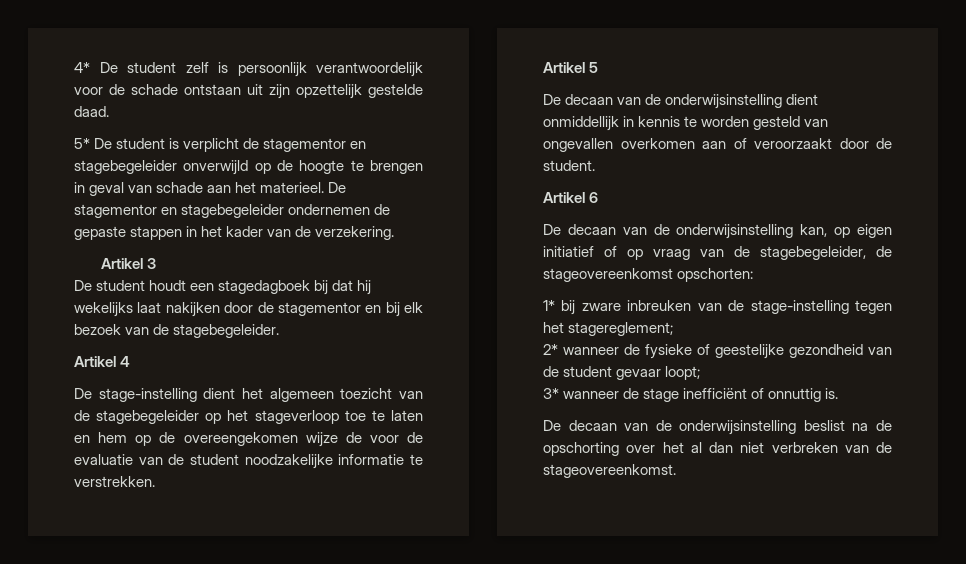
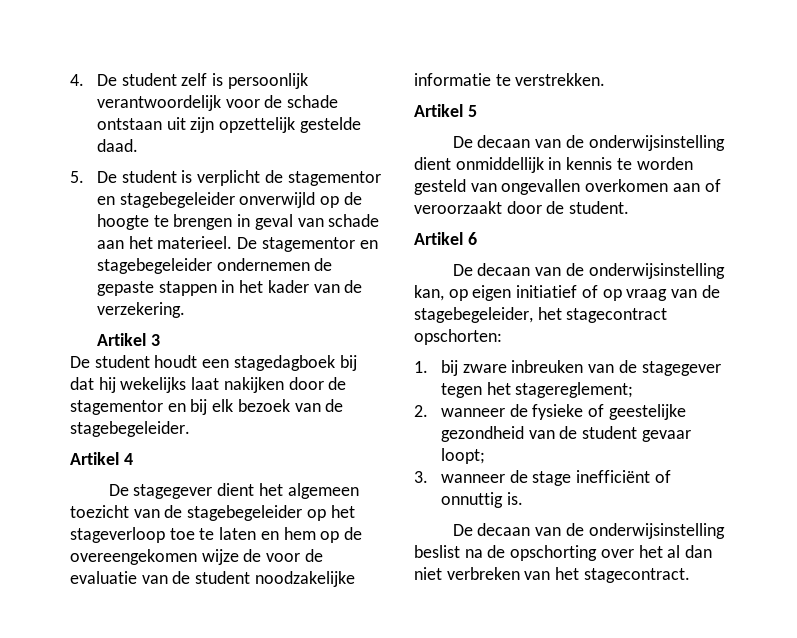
[74,62,90,73] 4* -> [70,74,84,86] 4.
[74,138,90,149] 5* -> [70,171,84,183] 5.
[98,388,197,402] stage-instelling -> [133,484,213,499] stagegever
[876,246,892,257] [543,268,673,282] de stageovereenkomst -> [537,307,668,323] het stagecontract
[543,300,555,311] 1* -> [414,361,428,373] 1.
[750,300,849,314] stage-instelling -> [641,361,721,376] stagegever
[543,344,558,355] 2* -> [414,405,428,417] 2.
[543,388,559,399] 3* -> [414,471,428,483] 3.
[876,442,892,453] [543,464,676,478] de stageovereenkomst. -> [555,567,690,583] het stagecontract.

